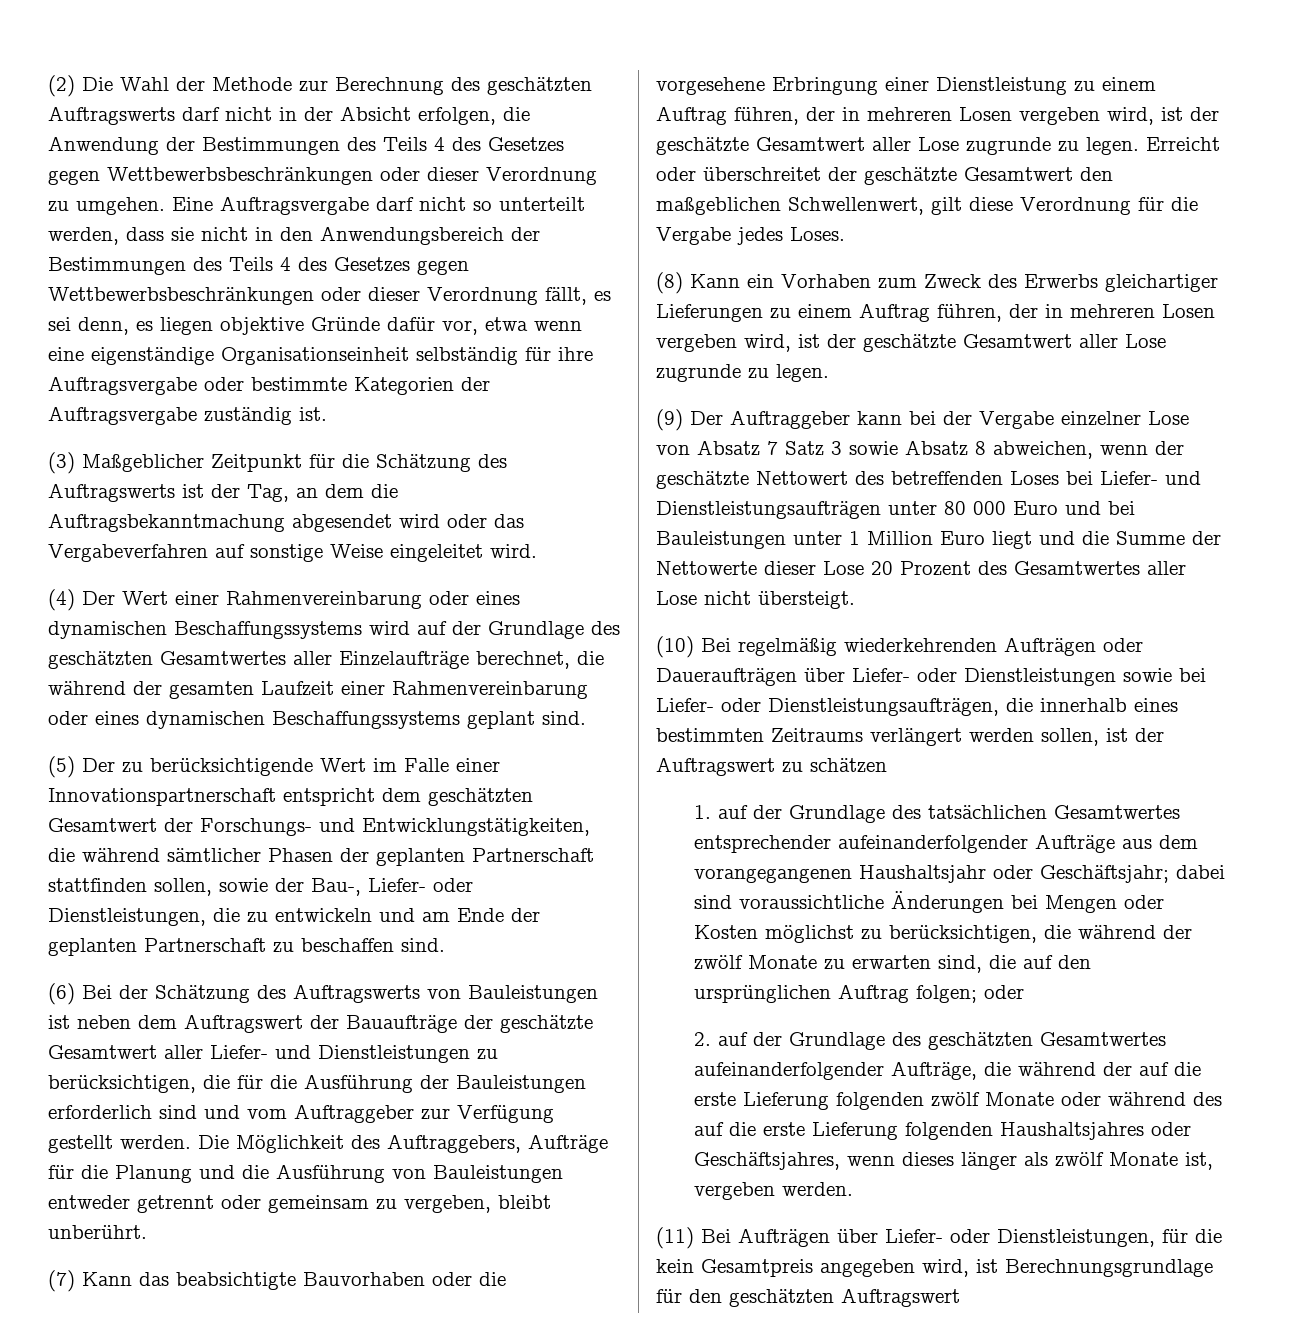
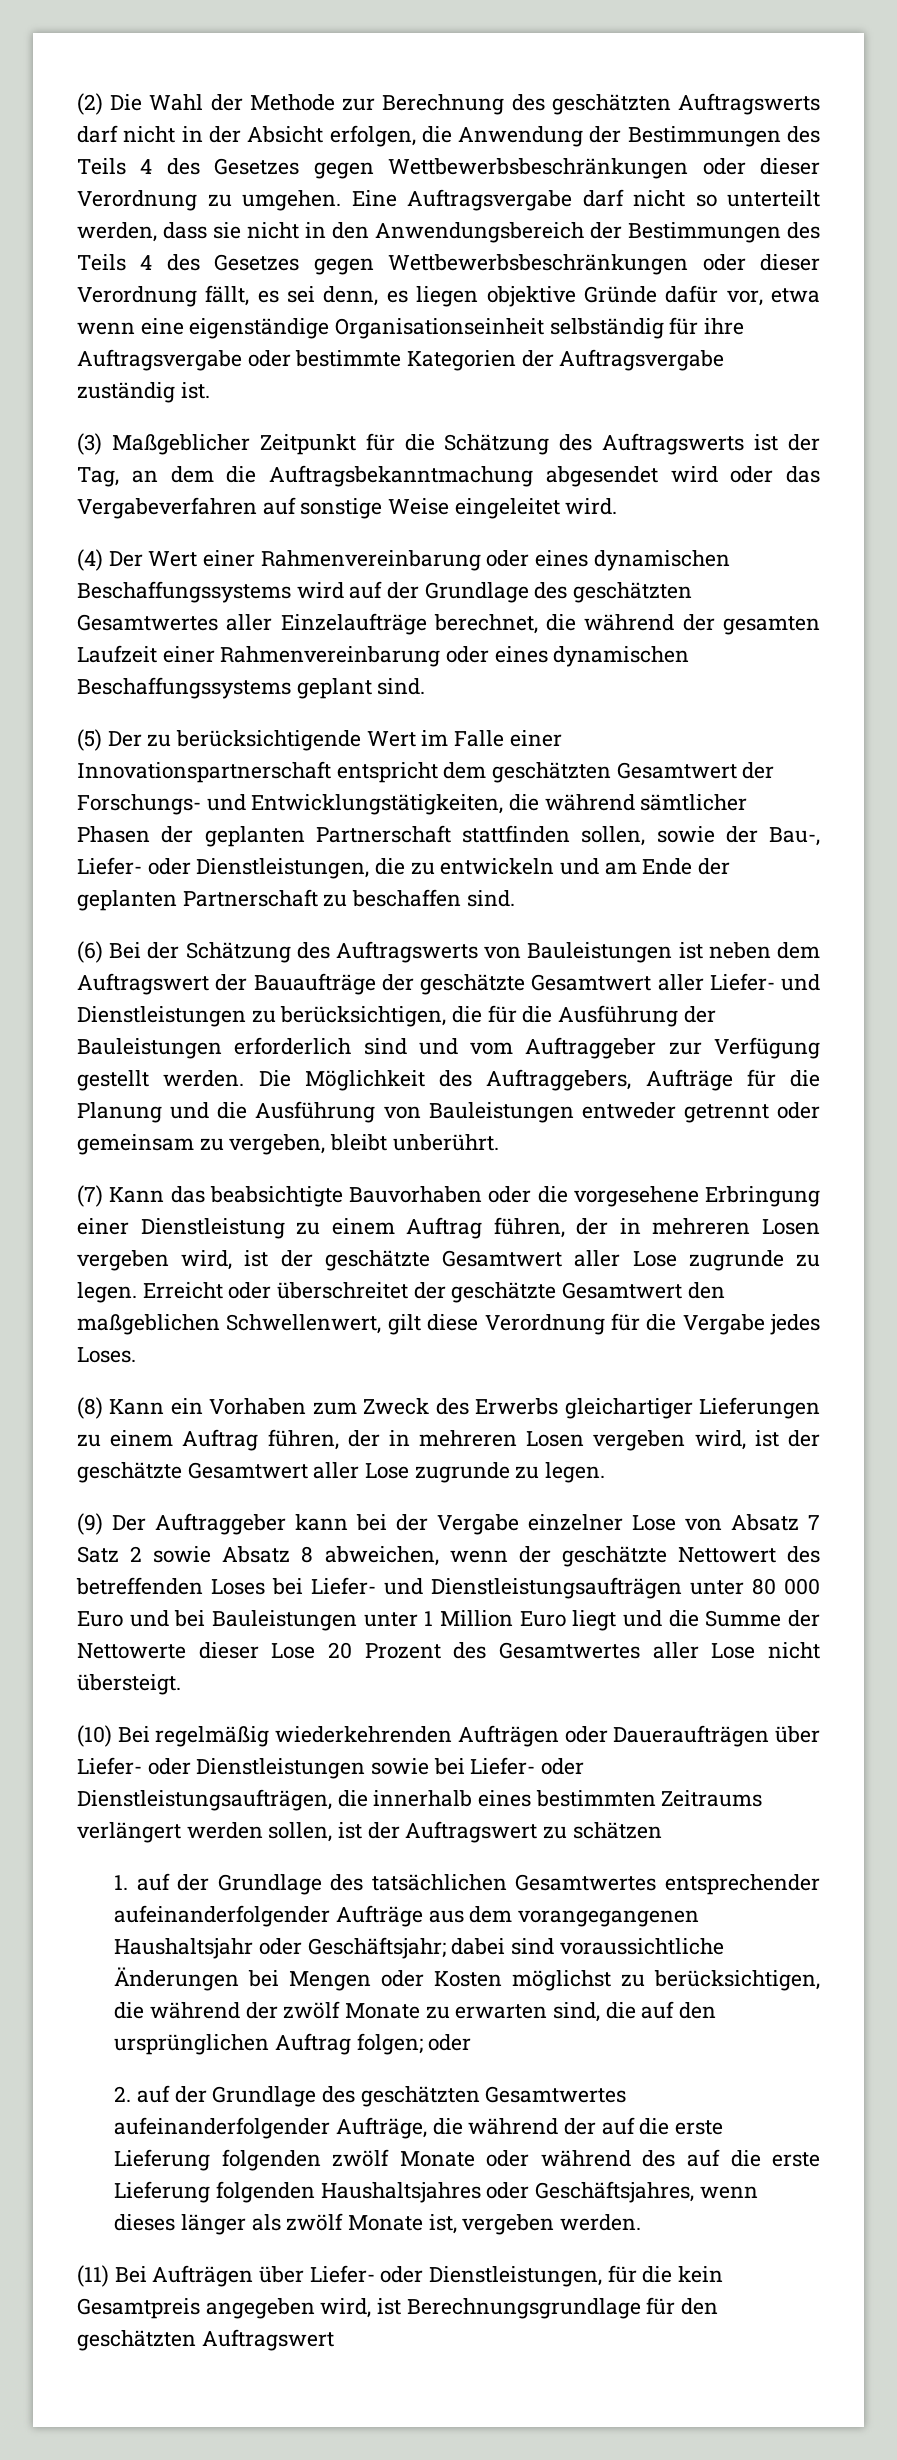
[831,441,842,455] 3 -> [130,1546,143,1562] 2

